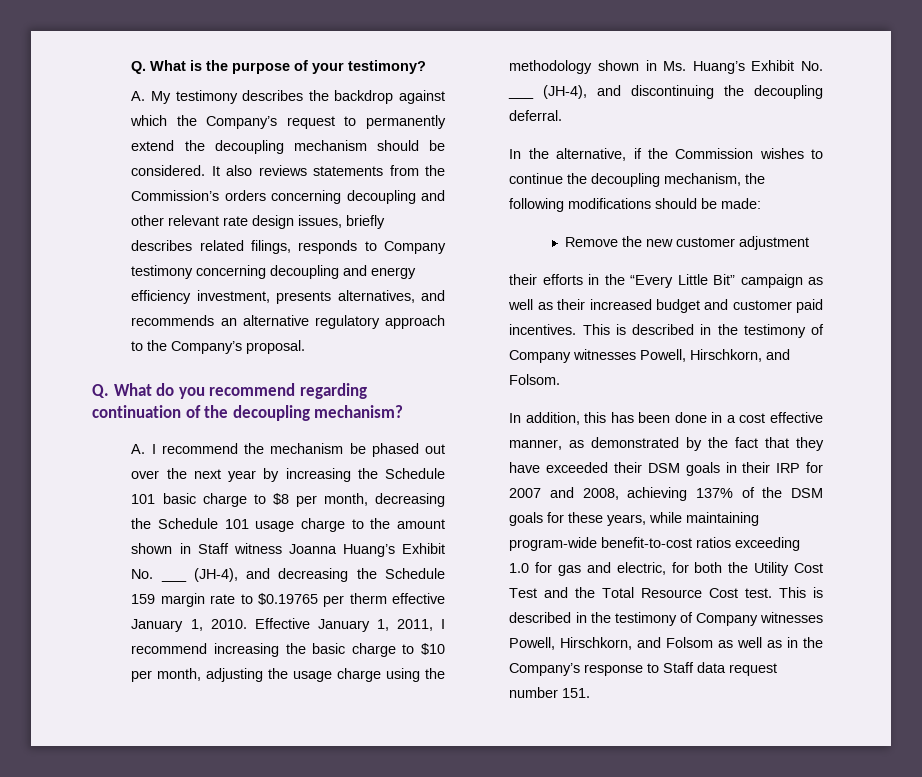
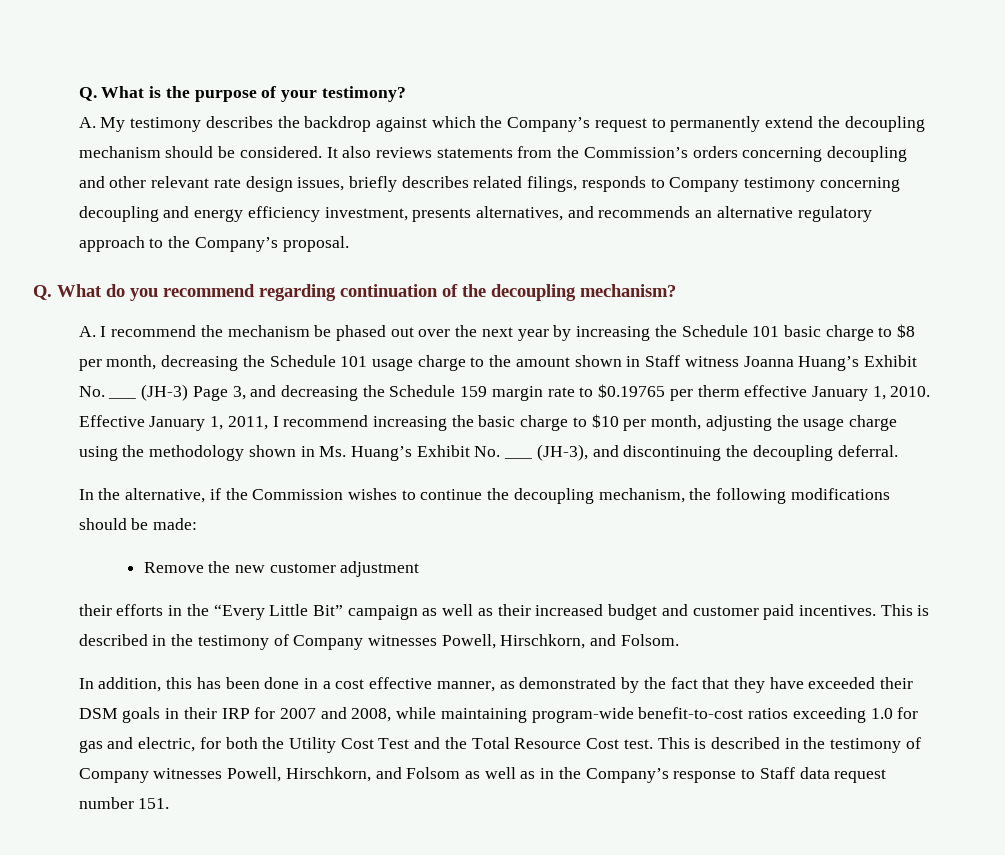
[193,568,238,582] (JH-4), -> [141,384,246,401] (JH-3) Page 3,
[543,85,588,99] (JH-4), -> [536,444,588,461] (JH-3),
[627,487,823,501] [509,512,647,526] achieving 137% of the DSM goals for these years, -> (392, 715) none

